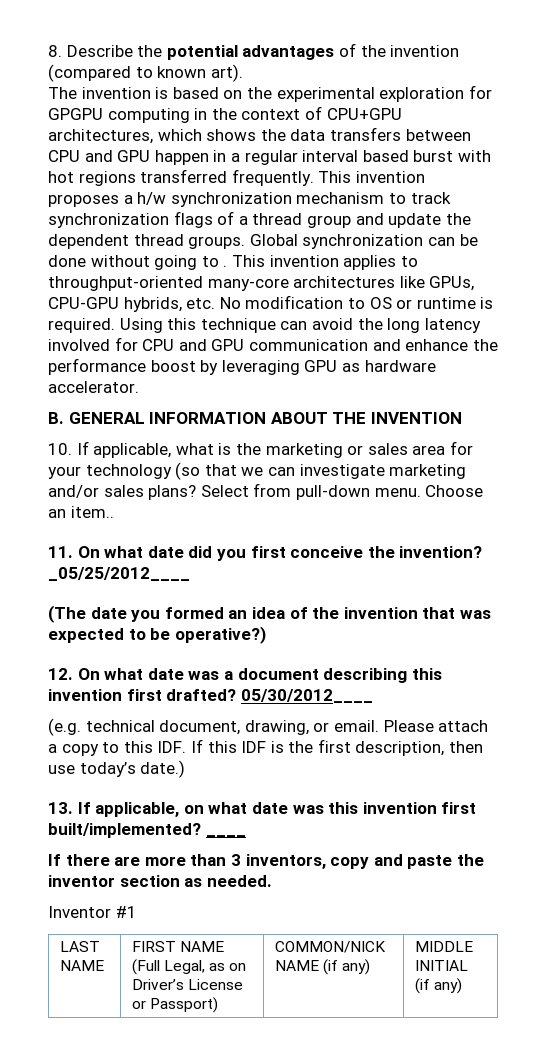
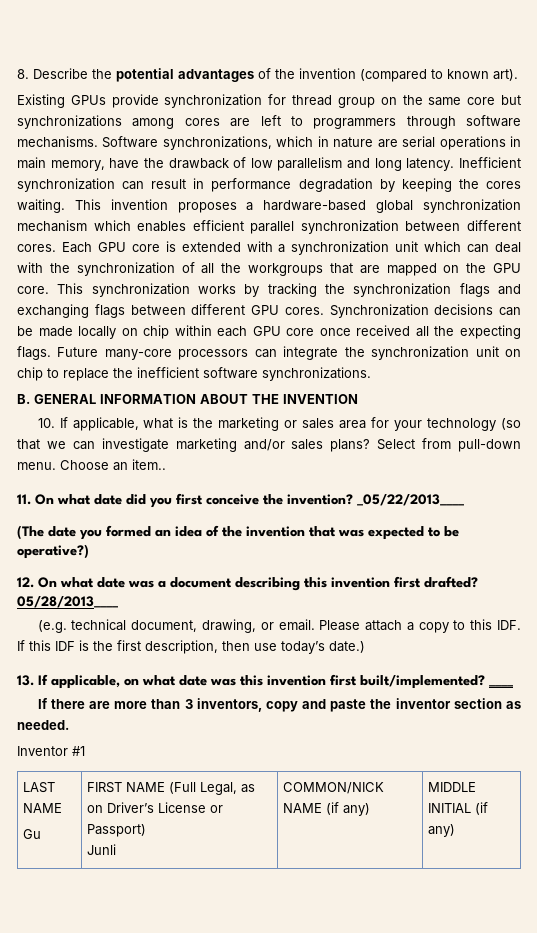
[48,85,492,102] [48,106,402,123] [48,127,471,144] [48,150,491,165] [48,169,425,186] [48,192,451,207] [48,211,471,228] [48,234,478,249] [48,255,418,270] [48,276,475,291] [48,295,494,312] [48,318,481,333] [48,337,498,351] [48,358,436,375] [48,381,139,393] The invention is based on the experimental exploration for GPGPU computing in the context of CPU+GPU architectures, which shows the data transfers between CPU and GPU happen in a regular interval based burst with hot regions transferred frequently. This invention proposes a h/w synchronization mechanism to track synchronization flags of a thread group and update the dependent thread groups. Global synchronization can be done without going to . This invention applies to throughput-oriented many-core architectures like GPUs, CPU-GPU hybrids, etc. No modification to OS or runtime is required. Using this technique can avoid the long latency involved for CPU and GPU communication and enhance the performance boost by leveraging GPU as hardware accelerator. -> [17,94,521,108] [17,115,521,129] [17,136,522,150] [17,157,521,171] [17,178,521,192] [17,199,521,213] [17,220,521,234] [17,241,521,255] [17,262,521,276] [17,283,521,297] [17,304,521,318] [17,325,521,339] [17,346,522,360] [17,367,371,381] Existing GPUs provide synchronization for thread group on the same core but synchronizations among cores are left to programmers through software mechanisms. Software synchronizations, which in nature are serial operations in main memory, have the drawback of low parallelism and long latency. Inefficient synchronization can result in performance degradation by keeping the cores waiting. This invention proposes a hardware-based global synchronization mechanism which enables efficient parallel synchronization between different cores. Each GPU core is extended with a synchronization unit which can deal with the synchronization of all the workgroups that are mapped on the GPU core. This synchronization works by tracking the synchronization flags and exchanging flags between different GPU cores. Synchronization decisions can be made locally on chip within each GPU core once received all the expecting flags. Future many-core processors can integrate the synchronization unit on chip to replace the inefficient software synchronizations.
[48,567,190,581] _05/25/2012____ -> [357,494,464,506] _05/22/2013____
[240,689,373,703] 05/30/2012____ -> [17,596,118,608] 05/28/2013____
(104, 965) none -> [23,829,42,839] // Gu
(219, 1005) none -> [87,844,117,855] // Junli

